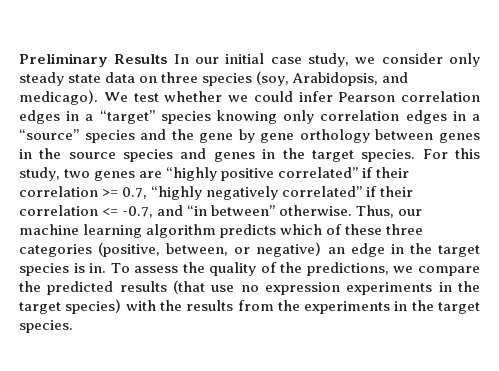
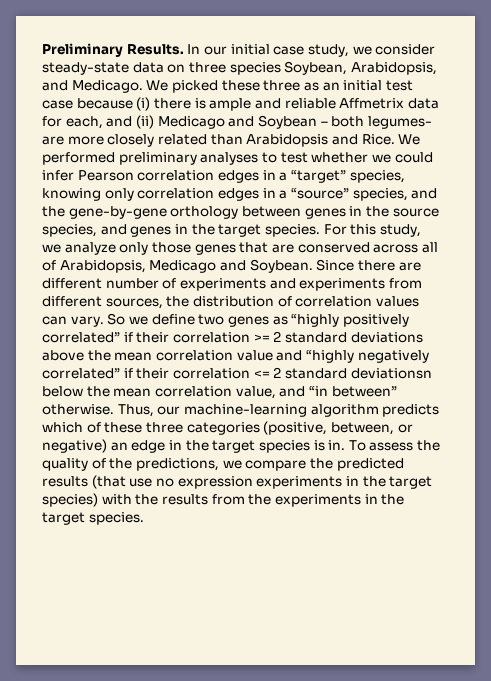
[114,54,168,64] Results -> [126,44,184,55] Results.
[449,53,480,67] [19,72,102,86] only steady state -> [42,62,129,75] steady-state
[256,71,290,86] (soy, -> [284,61,348,75] Soybean,
[19,90,128,105] medicago). We -> [71,80,413,93] [42,97,439,111] [42,115,432,129] [42,134,421,147] [42,152,277,165] Medicago. We picked these three as an initial test case because (i) there is ample and reliable Affmetrix data for each, and (ii) Medicago and Soybean – both legumes- are more closely related than Arabidopsis and Rice. We performed preliminary analyses to
[160,111,211,124] species -> [349,170,405,183] species,
[84,130,135,143] species -> [352,188,408,201] species,
[199,129,295,143] gene by gene -> [68,206,167,219] gene-by-gene
[123,149,174,162] species -> [42,224,97,237] species,
[64,167,275,181] two genes are “highly positive -> [42,242,438,255] [42,259,421,273] [42,278,422,291] [42,296,419,309] [42,313,409,327] we analyze only those genes that are conserved across all of Arabidopsis, Medicago and Soybean. Since there are different number of experiments and experiments from different sources, the distribution of correlation values can vary. So we define two genes as “highly positively
[122,187,148,199] 0.7, -> [273,331,423,343] [42,350,303,361] 2 standard deviations above the mean correlation value and
[122,206,154,218] -0.7, -> [273,367,432,379] [42,386,276,399] 2 standard deviationsn below the mean correlation value,
[19,224,143,238] machine learning -> [183,404,307,417] machine-learning

